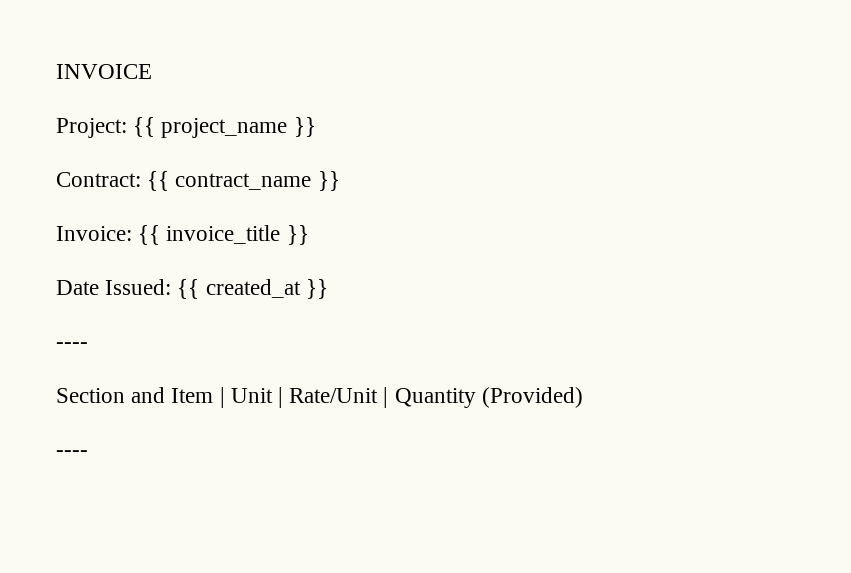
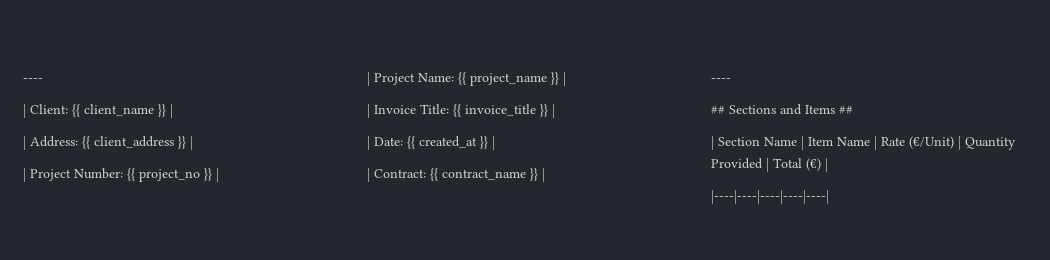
[56,64,152,79] [56,117,316,138] [56,171,340,191] [56,225,309,245] [56,279,328,299] [56,342,88,349] [56,387,583,408] [56,450,88,457] INVOICE // Project: {{ project_name }} // Contract: {{ contract_name }} // Invoice: {{ invoice_title }} // Date Issued: {{ created_at }} // ---- // Section and Item | Unit | Rate/Unit | Quantity (Provided) // ---- -> [23,78,43,82] [23,104,173,118] [23,136,193,150] [23,168,219,182] [367,72,566,86] [367,104,555,118] [367,136,495,150] [367,168,545,182] [711,78,731,82] [711,104,853,115] [711,136,1016,150] [711,158,828,172] [711,190,829,204] ---- // | Client: {{ client_name }} | // | Address: {{ client_address }} | // | Project Number: {{ project_no }} | // | Project Name: {{ project_name }} | // | Invoice Title: {{ invoice_title }} | // | Date: {{ created_at }} | // | Contract: {{ contract_name }} | // ---- // ## Sections and Items ## // | Section Name | Item Name | Rate (€/Unit) | Quantity Provided | Total (€) | // |----|----|----|----|----|

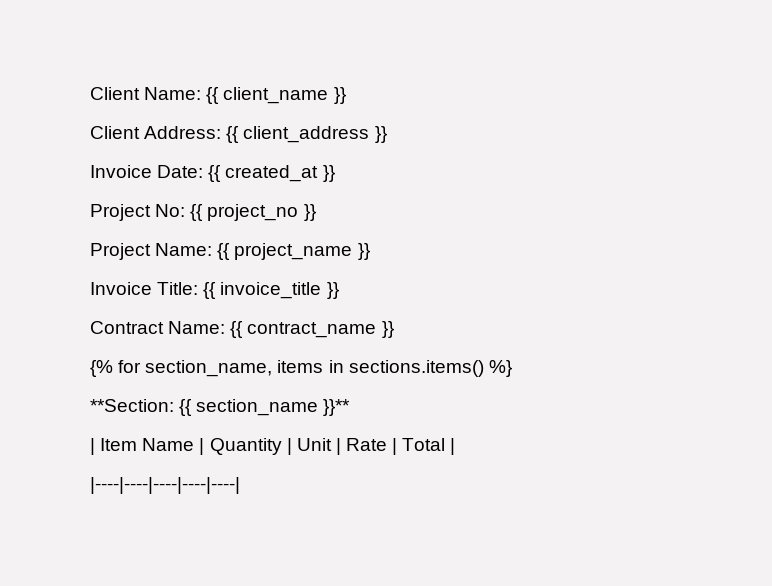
[23,78,43,82] [23,104,68,118] ---- // | Client: -> [90,87,202,100] Client Name:
[170,104,173,118] [23,136,26,150] | // | -> [90,126,140,139] // Client
[190,136,193,150] [23,168,123,182] | // | Project Number: -> [90,165,335,182] [90,204,186,221] // Invoice Date: {{ created_at }} // Project No:
[216,168,219,182] [367,72,370,86] | // | -> (316, 212) //
[563,72,566,86] [367,104,370,118] | // | -> (370, 251) //
[552,104,555,118] [367,136,495,150] [367,168,545,182] [711,78,731,82] [711,104,853,115] [711,136,1016,150] [711,158,763,169] | // | Date: {{ created_at }} | // | Contract: {{ contract_name }} | // ---- // ## Sections and Items ## // | Section Name | Item Name | Rate (€/Unit) | Quantity Provided -> [90,321,394,338] [90,360,512,377] [90,399,351,416] [90,438,388,455] // Contract Name: {{ contract_name }} // {% for section_name, items in sections.items() %} // **Section: {{ section_name }}** // | Item Name | Quantity | Unit | Rate
[806,158,821,171] (€) -> (446, 444) none

